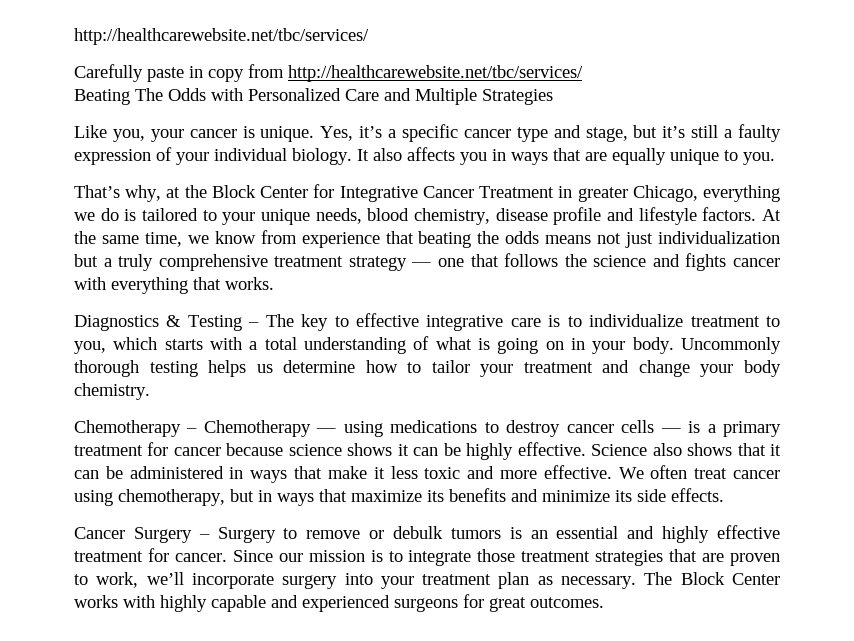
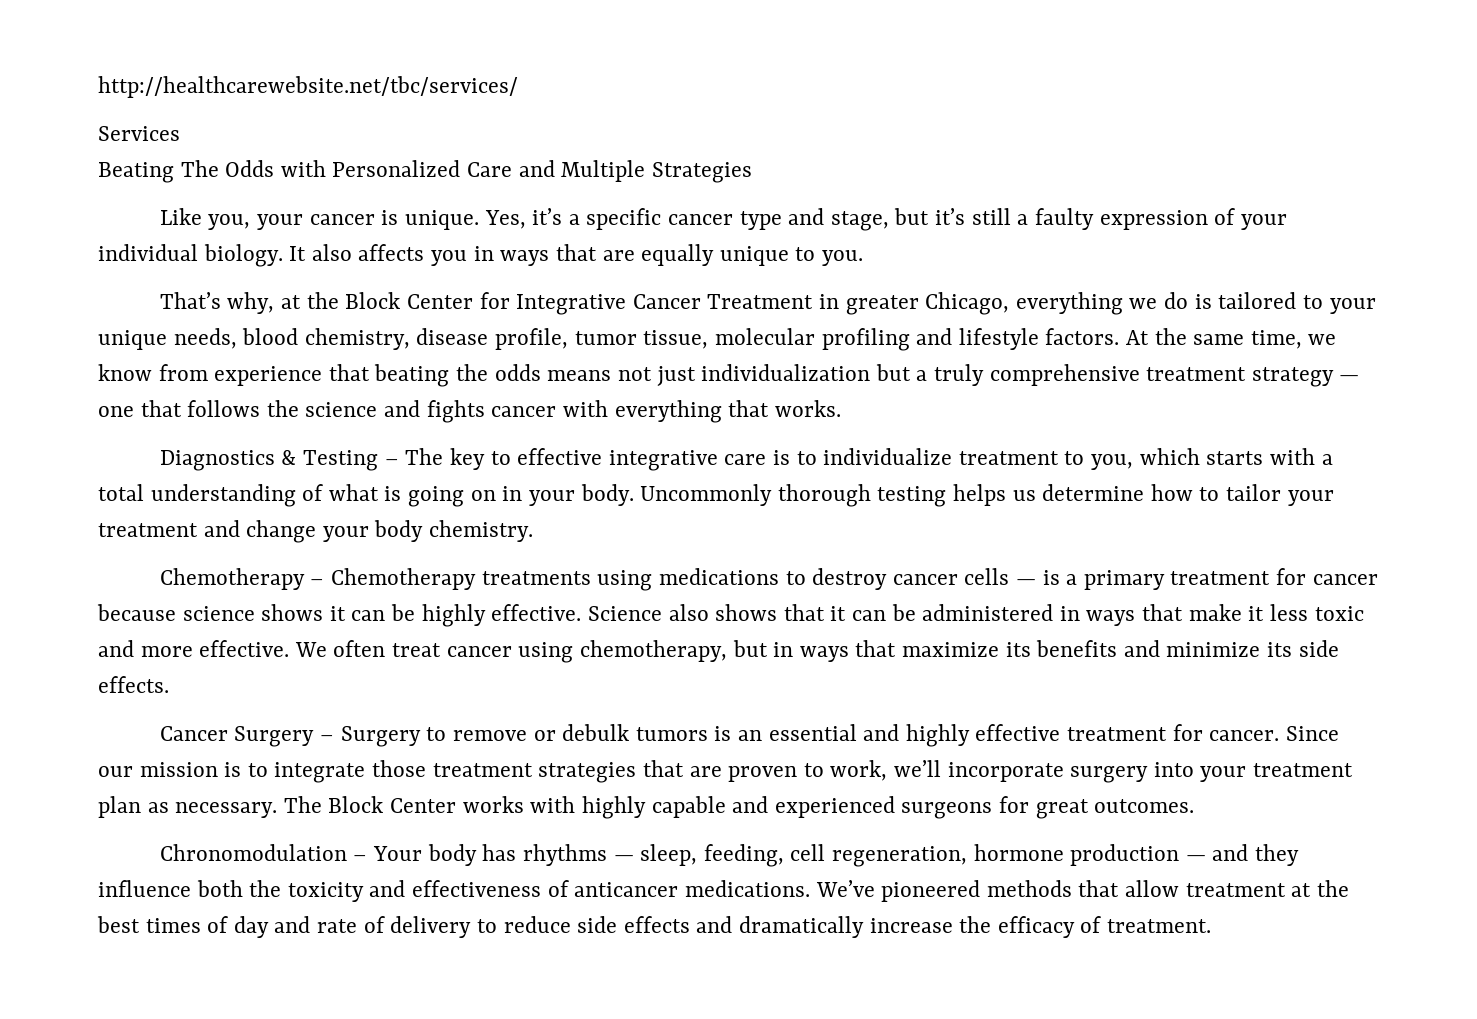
[74,28,369,45] [74,64,583,82] http://healthcarewebsite.net/tbc/services/ // Carefully paste in copy from http://healthcarewebsite.net/tbc/services/ -> [98,76,518,98] [98,126,180,141] http://healthcarewebsite.net/tbc/services/ // Services
[553,207,602,225] profile -> [495,328,910,351] profile, tumor tissue, molecular profiling
[316,428,337,433] — -> [481,571,591,585] treatments
(604, 602) none -> [159,844,1300,867] [98,880,1349,902] [97,916,1212,938] // Chronomodulation – Your body has rhythms — sleep, feeding, cell regeneration, hormone production — and they influence both the toxicity and effectiveness of anticancer medications. We’ve pioneered methods that allow treatment at the best times of day and rate of delivery to reduce side effects and dramatically increase the efficacy of treatment.

